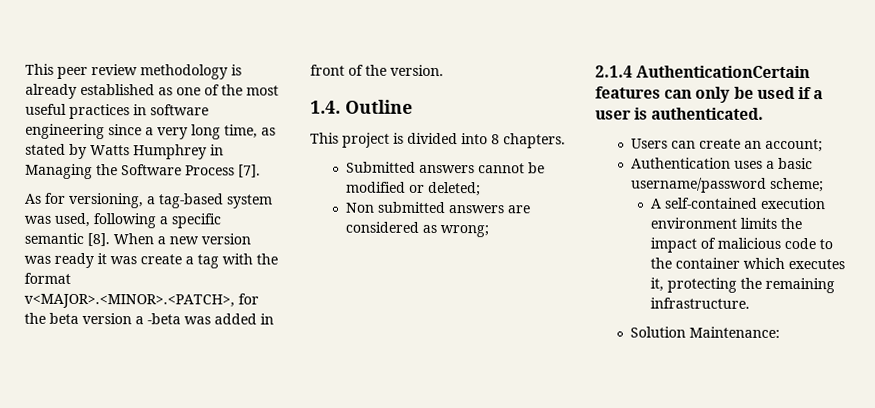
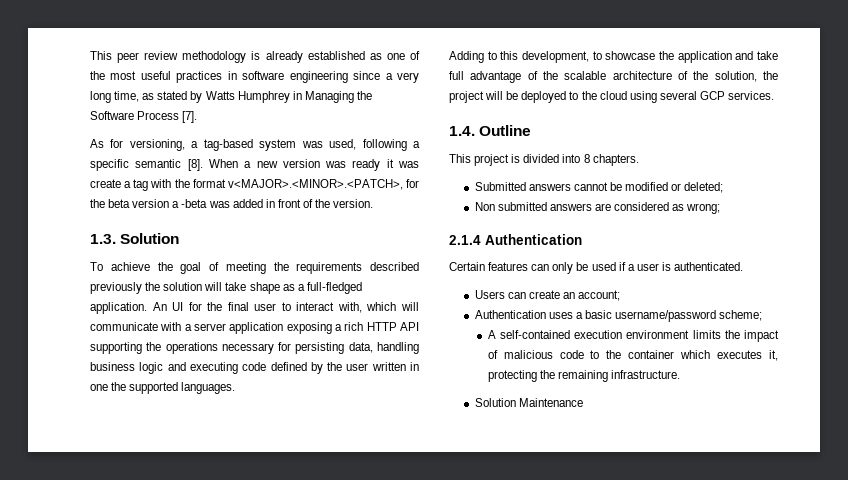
(444, 70) none -> [90,233,180,244] [90,262,419,274] [90,282,362,294] [90,302,419,314] [90,322,419,334] [90,342,419,354] [90,362,420,374] [90,382,236,394] [449,51,778,63] [449,71,778,83] [449,91,775,103] // 1.3. Solution // To achieve the goal of meeting the requirements described previously the solution will take shape as a full-fledged application. An UI for the final user to interact with, which will communicate with a server application exposing a rich HTTP API supporting the operations necessary for persisting data, handling business logic and executing code defined by the user written in one the supported languages. // Adding to this development, to showcase the application and take full advantage of the scalable architecture of the solution, the project will be deployed to the cloud using several GCP services.
[636,65,811,79] AuthenticationCertain -> [485,234,582,245] [449,262,485,271] Authentication // Certain
[688,326,780,338] Maintenance: -> [518,398,583,407] Maintenance

